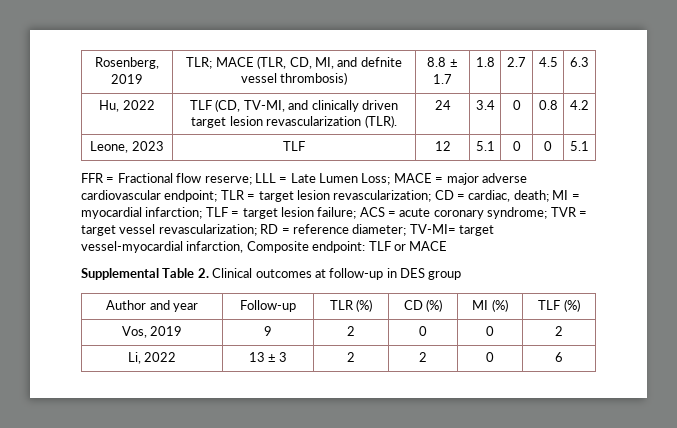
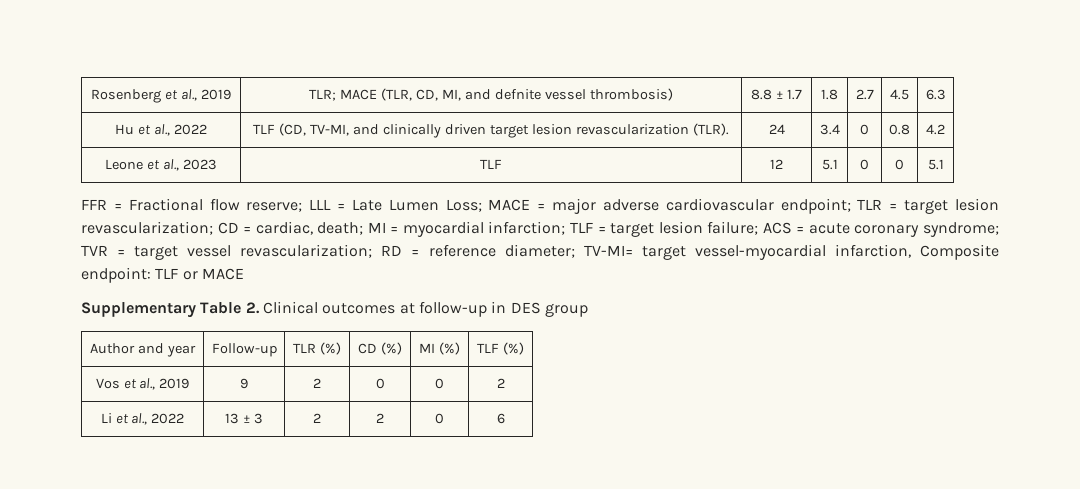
[95,57,159,69] Rosenberg, -> [91,89,197,103] Rosenberg et al.,
[99,100,120,112] Hu, -> [115,124,170,136] Hu et al.,
[90,141,129,153] Leone, -> [105,159,179,171] Leone et al.,
[81,268,159,280] Supplemental -> [81,302,196,318] Supplementary
[121,326,147,338] Vos, -> [95,378,156,390] Vos et al.,
[127,352,141,364] Li, -> [100,413,148,425] Li et al.,

